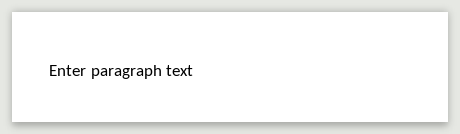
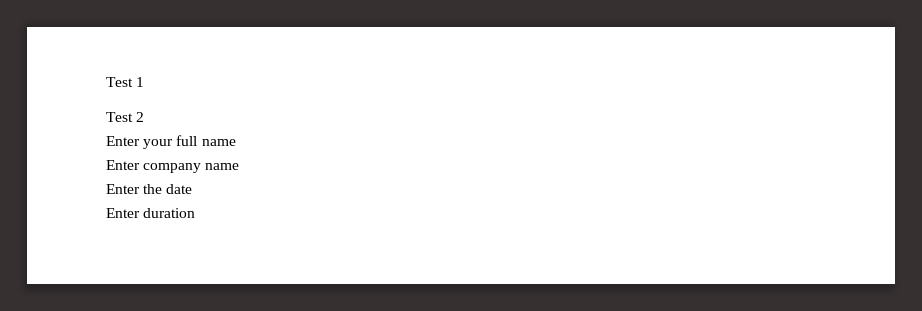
[49,65,194,79] Enter paragraph text -> [106,77,145,87] [106,112,145,122] [106,135,236,149] [106,160,240,173] [106,184,193,194] [106,208,196,218] Test 1 // Test 2 // Enter your full name // Enter company name // Enter the date // Enter duration

